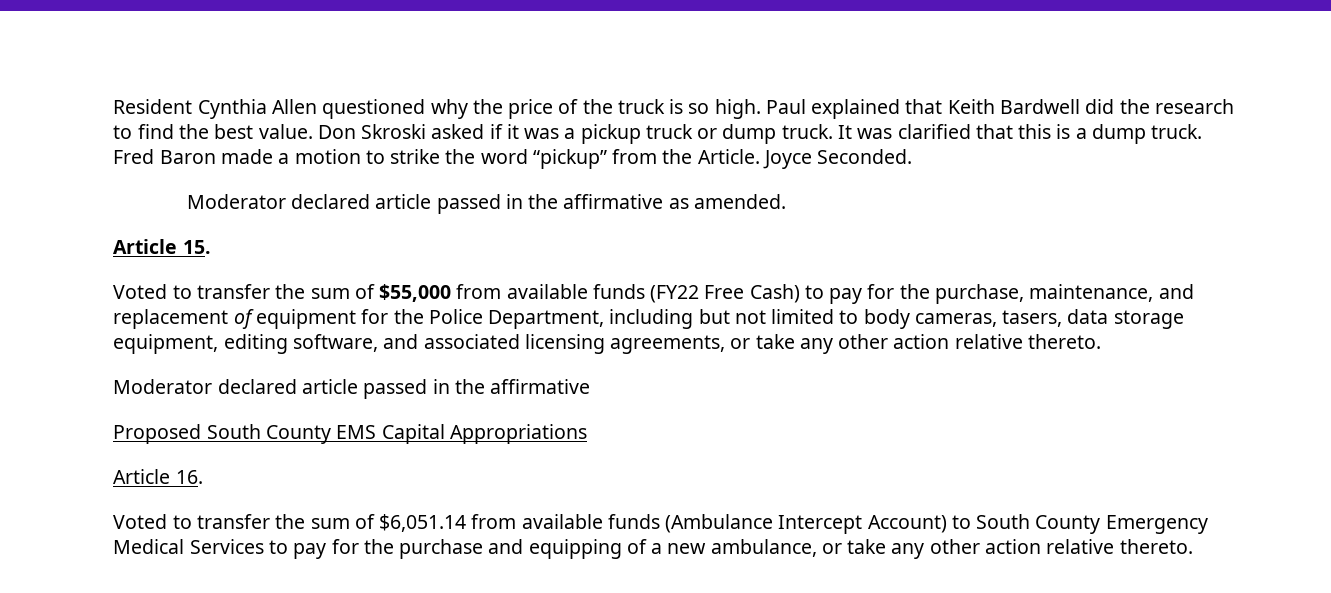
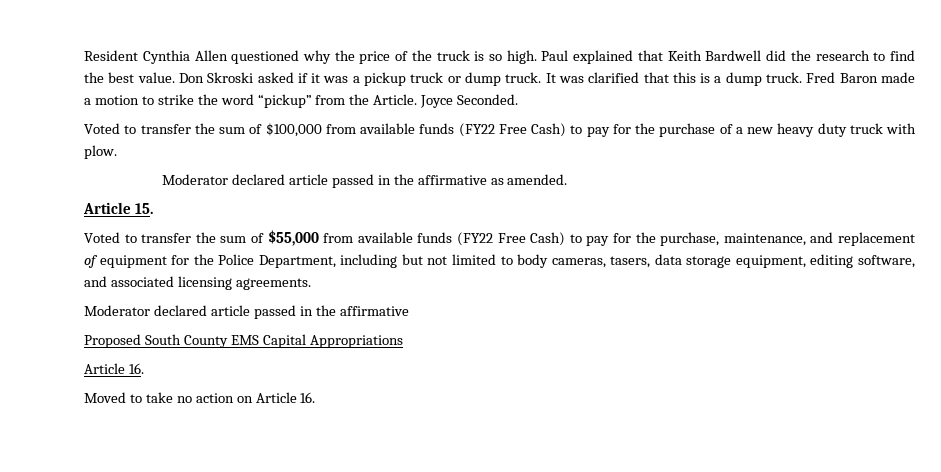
(913, 156) none -> [84,123,917,137] [84,145,118,159] // Voted to transfer the sum of $100,000 from available funds (FY22 Free Cash) to pay for the purchase of a new heavy duty truck with plow.
[610,334,1101,354] agreements, or take any other action relative thereto. -> [235,278,311,290] agreements.
[113,514,1208,534] [113,539,1193,559] Voted to transfer the sum of $6,051.14 from available funds (Ambulance Intercept Account) to South County Emergency Medical Services to pay for the purchase and equipping of a new ambulance, or take any other action relative thereto. -> [84,392,316,403] Moved to take no action on Article 16.

